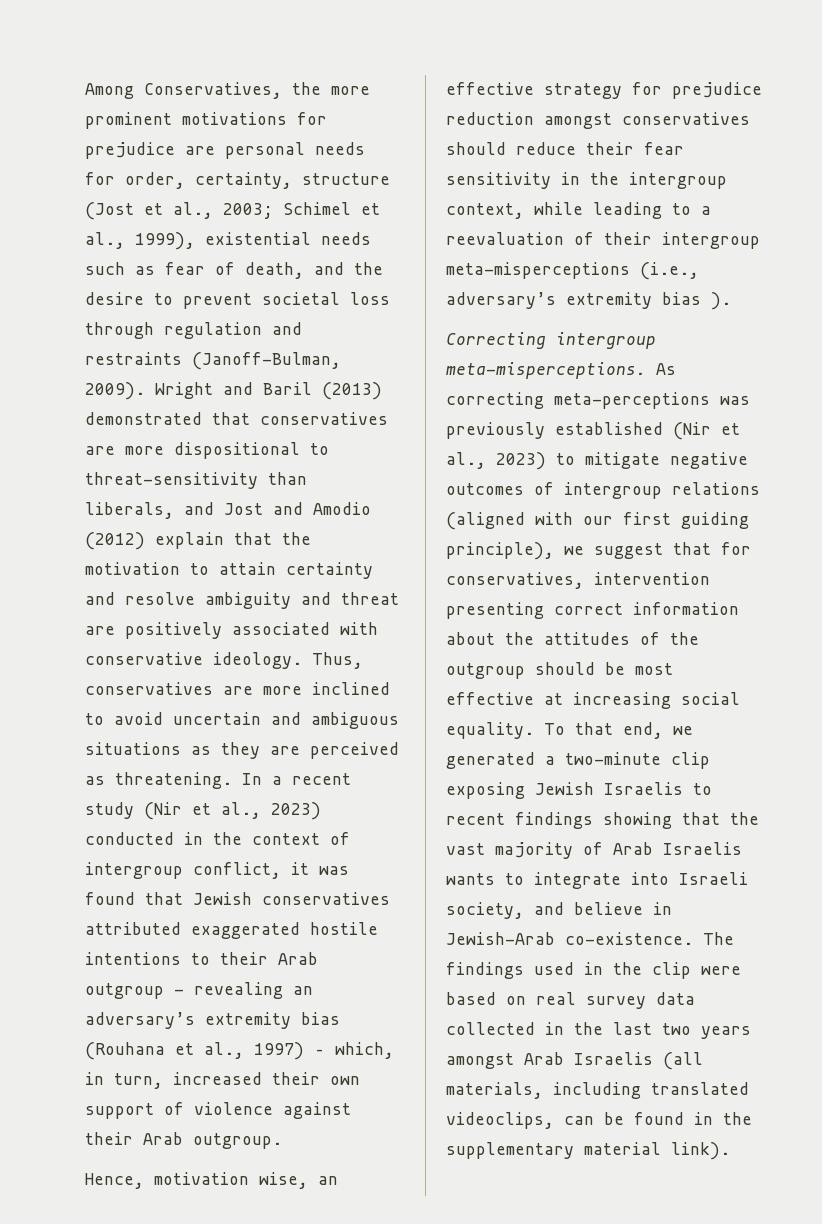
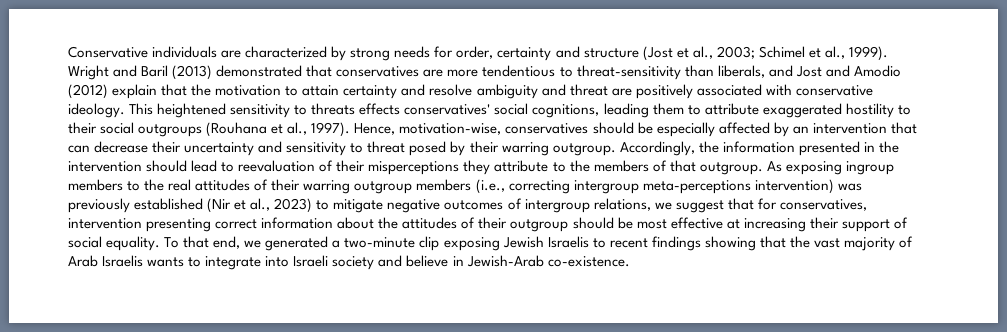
[85,82,370,99] [85,112,327,129] [85,142,305,159] Among Conservatives, the more prominent motivations for prejudice are personal -> [68,46,391,61] Conservative individuals are characterized by strong
[195,172,292,189] certainty, -> [497,46,580,61] certainty and
[135,232,371,250] [85,262,383,279] [85,292,390,309] [85,322,302,339] [85,352,341,370] [85,382,145,400] 1999), existential needs such as fear of death, and the desire to prevent societal loss through regulation and restraints (Janoff-Bulman, 2009). -> [848,46,888,61] 1999).
[174,442,300,459] dispositional -> [482,65,556,77] tendentious
[312,652,363,669] [85,682,390,695] [85,712,399,729] [85,742,399,759] [85,772,351,789] [85,802,321,820] [85,832,350,845] [85,862,349,879] [85,892,390,905] [85,922,378,939] [85,952,318,965] [85,982,313,999] [85,1012,340,1029] [85,1042,394,1060] [85,1072,360,1089] [85,1102,351,1119] [85,1132,282,1149] [85,1172,338,1189] [446,82,762,99] [446,112,750,129] [446,142,684,155] [446,172,727,189] [446,202,711,219] [446,232,760,249] [446,262,699,280] [446,292,731,310] [446,332,656,349] [446,362,676,379] [446,392,710,409] Thus, conservatives are more inclined to avoid uncertain and ambiguous situations as they are perceived as threatening. In a recent study (Nir et al., 2023) conducted in the context of intergroup conflict, it was found that Jewish conservatives attributed exaggerated hostile intentions to their Arab outgroup - revealing an adversary’s extremity bias (Rouhana et al., 1997) – which, in turn, increased their own support of violence against their Arab outgroup. // Hence, motivation wise, an effective strategy for prejudice reduction amongst conservatives should reduce their fear sensitivity in the intergroup context, while leading to a reevaluation of their intergroup meta-misperceptions (i.e., adversary’s extremity bias ). // Correcting intergroup meta-misperceptions. As correcting meta-perceptions -> [129,103,911,118] [68,122,917,137] [68,141,899,156] [68,160,894,175] [68,179,834,194] This heightened sensitivity to threats effects conservatives' social cognitions, leading them to attribute exaggerated hostility to their social outgroups (Rouhana et al., 1997). Hence, motivation-wise, conservatives should be especially affected by an intervention that can decrease their uncertainty and sensitivity to threat posed by their warring outgroup. Accordingly, the information presented in the intervention should lead to reevaluation of their misperceptions they attribute to the members of that outgroup. As exposing ingroup members to the real attitudes of their warring outgroup members (i.e., correcting intergroup meta-perceptions intervention)
[672,482,760,495] [446,512,749,530] [446,542,554,560] relations (aligned with our first guiding principle), -> [593,198,651,211] relations,
[670,632,699,645] the -> [478,217,508,229] their
(671, 700) none -> [809,217,908,232] their support of
[446,902,524,919] society, -> [332,256,375,270] society
[703,932,734,945] [446,962,741,979] [446,992,695,1009] [446,1022,751,1039] [446,1052,703,1070] [446,1082,749,1099] [446,1112,752,1129] [446,1142,730,1160] The findings used in the clip were based on real survey data collected in the last two years amongst Arab Israelis (all materials, including translated videoclips, can be found in the supplementary material link). -> (630, 261) none

